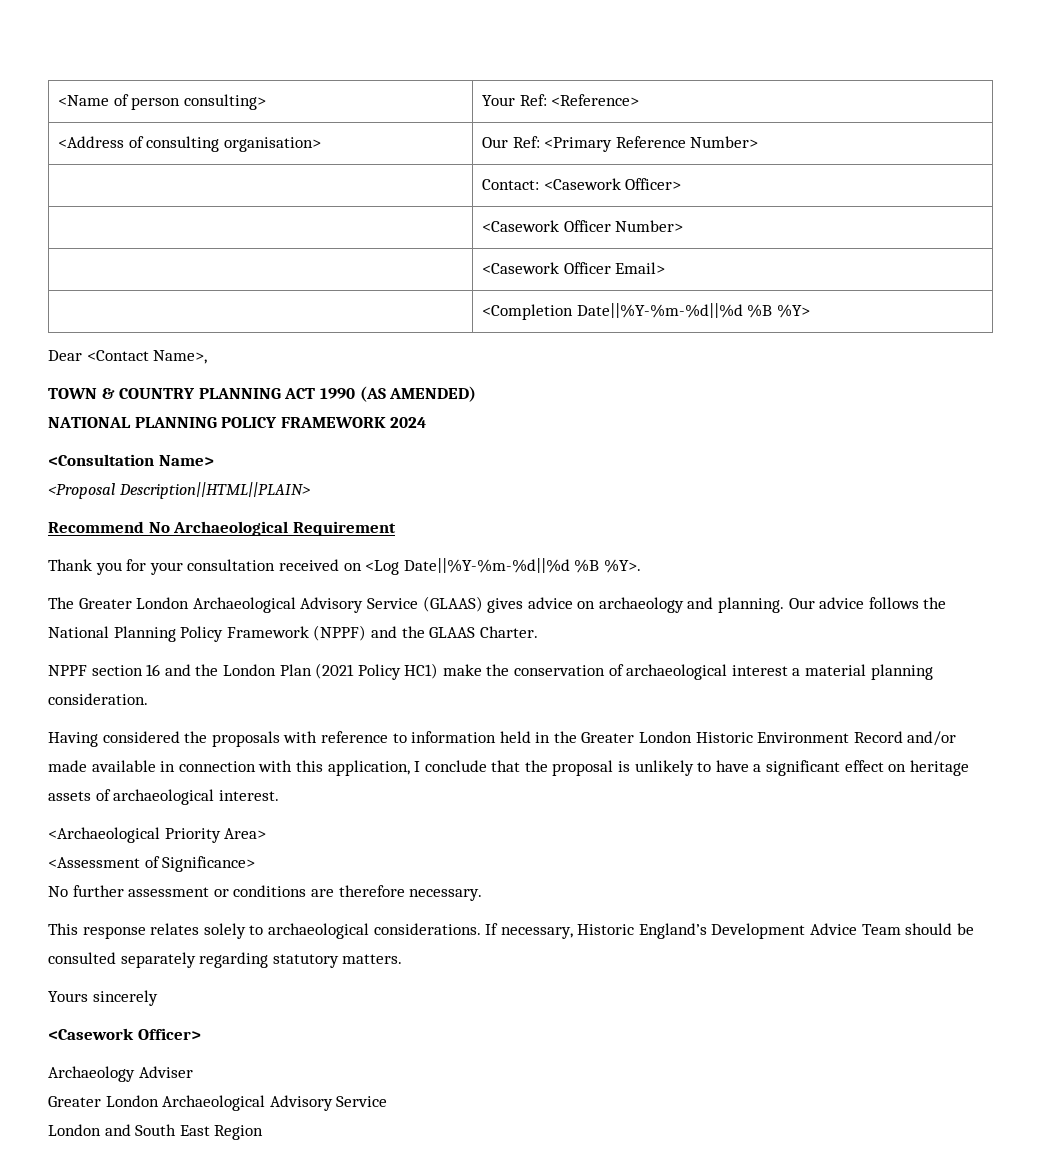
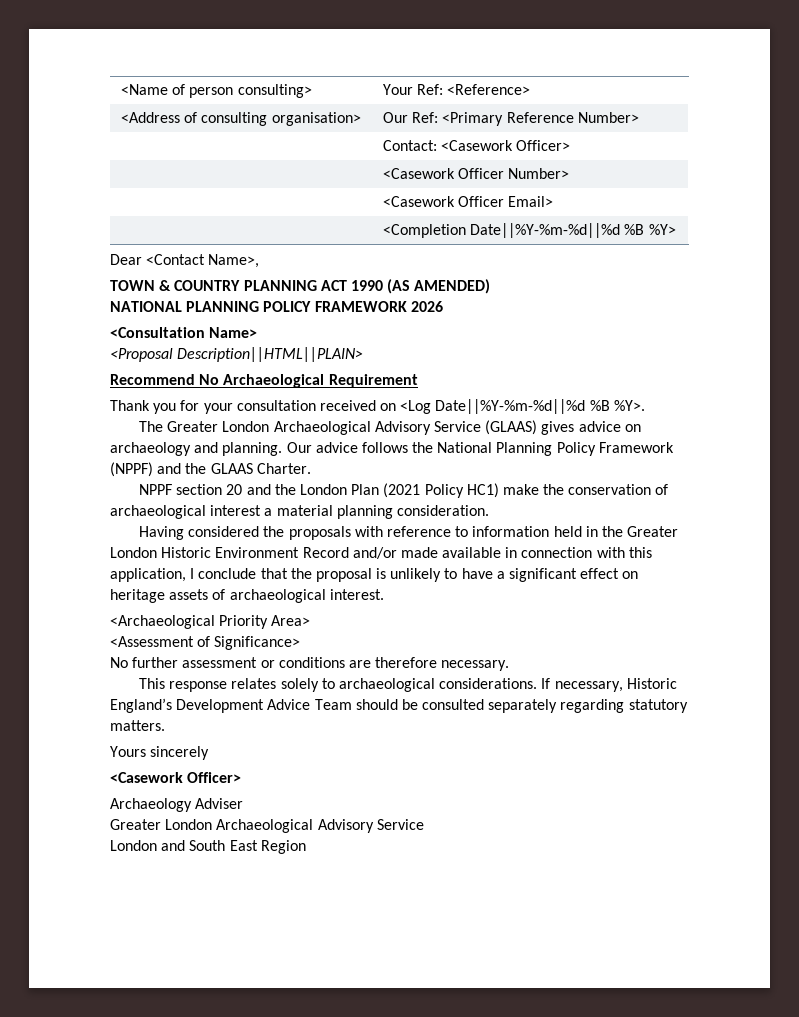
[390,417,427,428] 2024 -> [410,301,443,312] 2026
[146,664,161,676] 16 -> [226,484,243,495] 20

